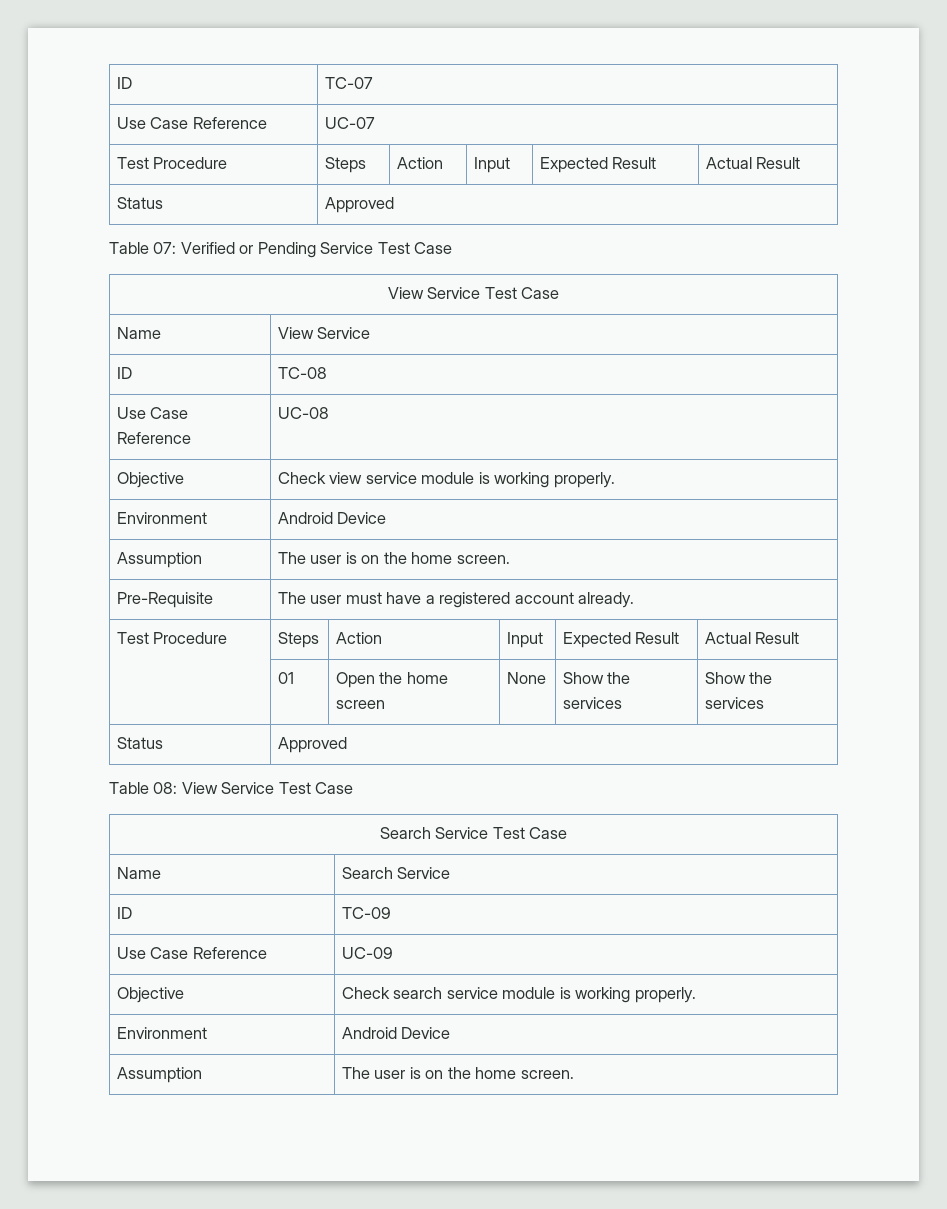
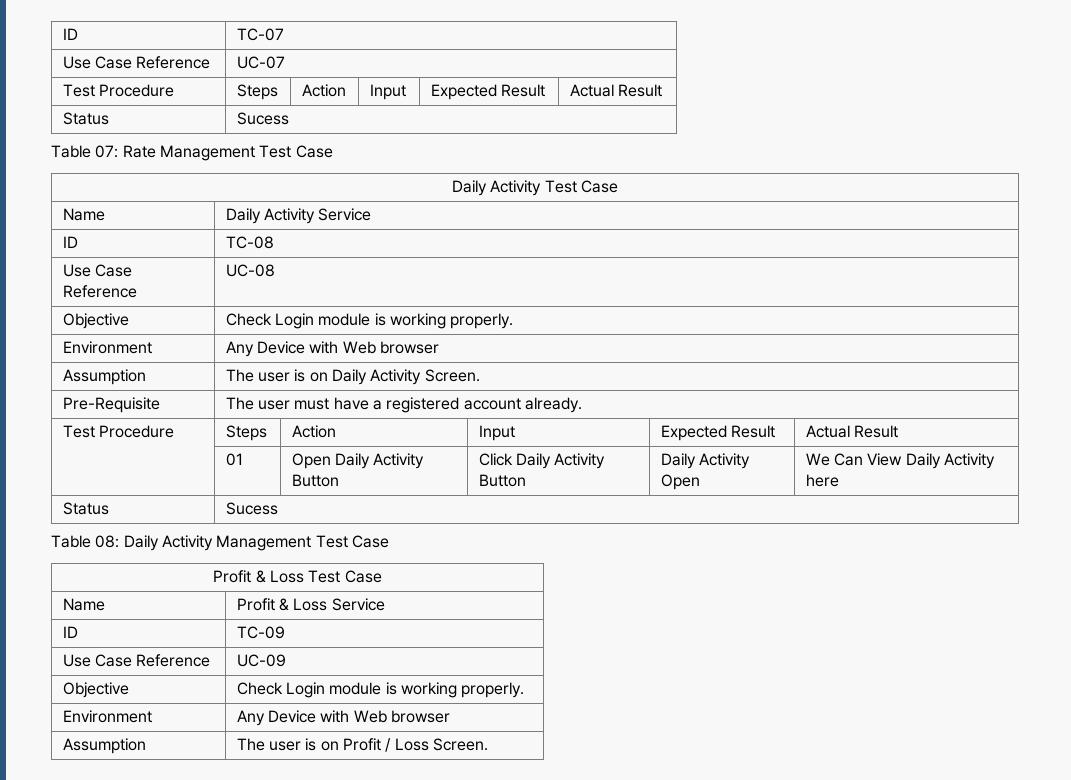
[325,197,395,213] Approved -> [236,112,289,125] Sucess
[180,242,453,258] [387,287,560,299] [117,327,162,339] [278,327,315,339] Verified or Pending Service Test Case // View Service Test Case // Name | View -> [122,145,333,161] [452,180,618,196] [62,208,105,221] [225,208,315,224] Rate Management Test Case // Daily Activity Test Case // Name | Daily Activity
[329,472,615,488] [117,512,208,524] [278,512,387,524] [117,552,203,568] [278,552,510,564] view service module is working properly. // Environment | Android Device // Assumption | The user is on the home screen. -> [274,313,514,329] [62,341,152,354] [225,341,439,357] [62,369,146,385] [225,369,480,385] Login module is working properly. // Environment | Any Device with Web browser // Assumption | The user is on Daily Activity Screen.
[379,672,448,684] [336,700,386,709] [507,672,547,684] [563,672,631,684] [563,697,623,709] [705,672,773,684] [705,697,765,709] [117,737,164,749] [278,737,348,753] the home screen | None | Show the services | Show the services // Status | Approved -> [334,453,425,469] [291,474,339,487] [478,453,606,469] [478,474,526,487] [660,453,750,469] [660,474,700,490] [805,453,995,469] [805,474,839,487] [62,502,109,515] [225,502,278,515] Daily Activity Button | Click Daily Activity Button | Daily Activity Open | We Can View Daily Activity here // Status | Sucess
[181,782,354,794] [379,827,568,839] [117,867,162,879] [342,867,394,879] View Service Test Case // Search Service Test Case // Name | Search -> [123,535,389,551] [213,570,382,583] [62,598,105,611] [236,598,328,611] Daily Activity Management Test Case // Profit & Loss Test Case // Name | Profit & Loss
[393,987,696,1003] [117,1027,208,1039] [342,1027,451,1039] [117,1067,203,1083] [342,1067,574,1079] search service module is working properly. // Environment | Android Device // Assumption | The user is on the home screen. -> [285,682,525,698] [62,710,152,723] [236,710,450,726] [62,738,146,754] [236,738,488,752] Login module is working properly. // Environment | Any Device with Web browser // Assumption | The user is on Profit / Loss Screen.

